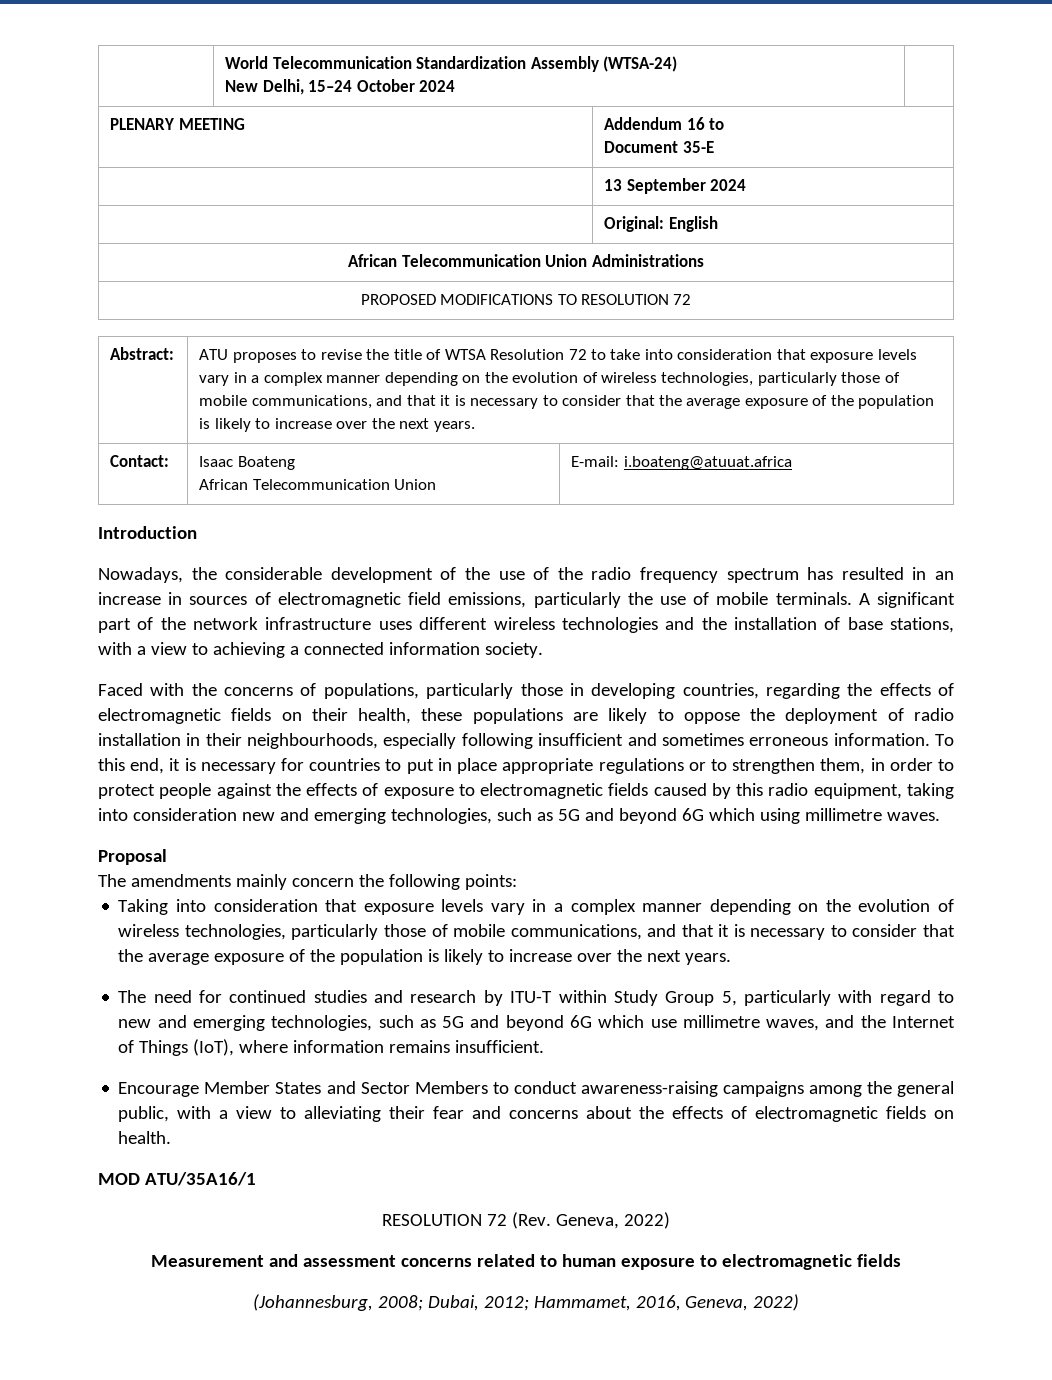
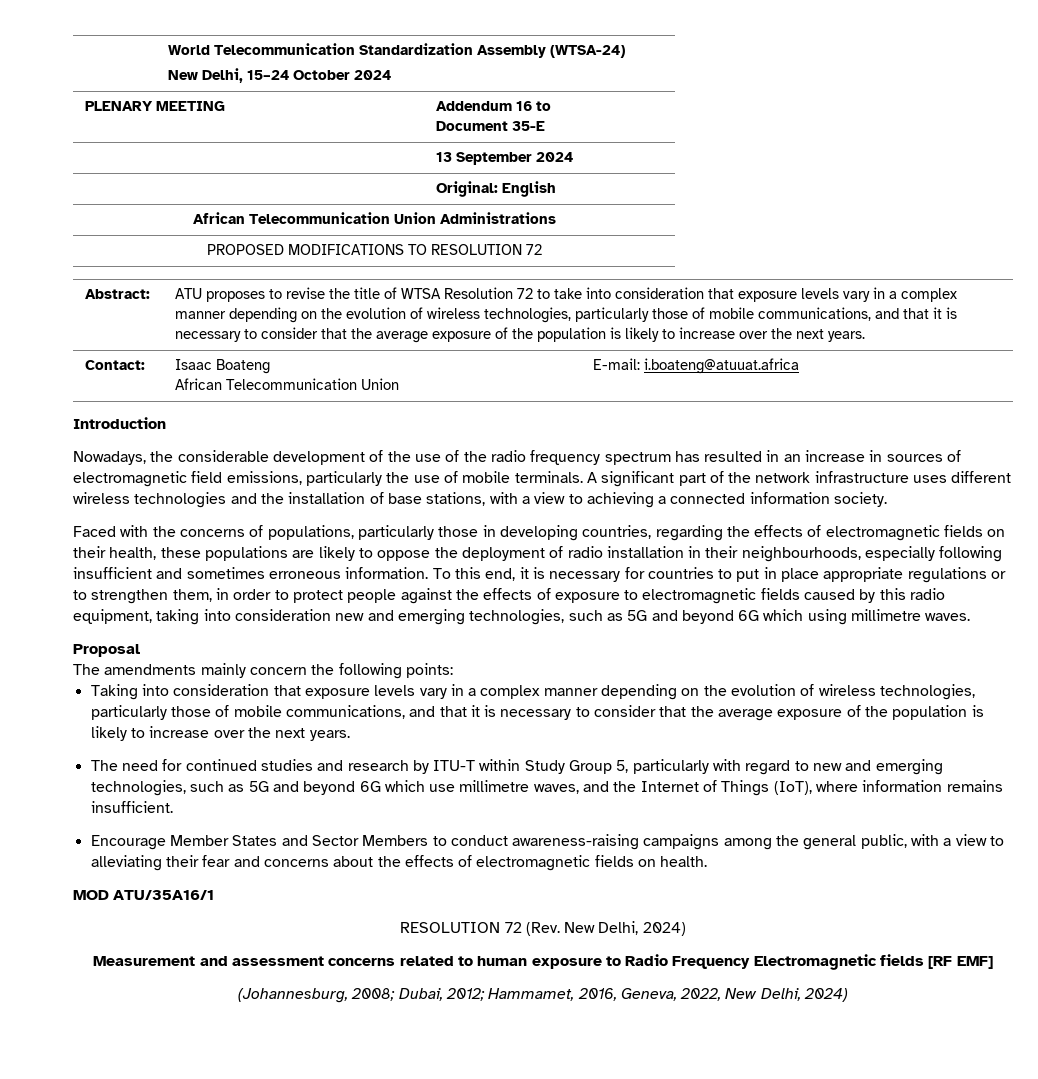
[555,1212,670,1229] Geneva, 2022) -> [564,921,686,936] New Delhi, 2024)
[721,1254,901,1270] electromagnetic fields -> [625,954,993,970] Radio Frequency Electromagnetic fields [RF EMF]
[753,1294,800,1311] 2022) -> [680,988,849,1002] 2022, New Delhi, 2024)

